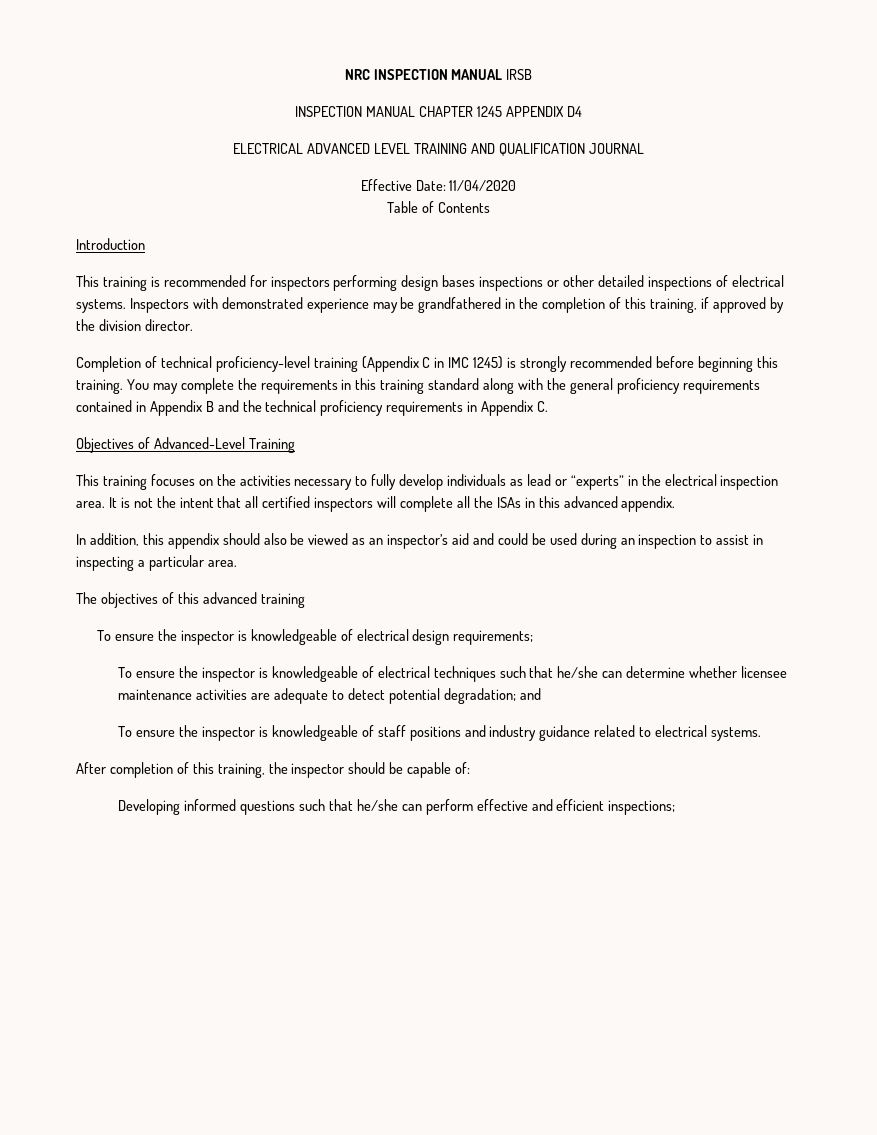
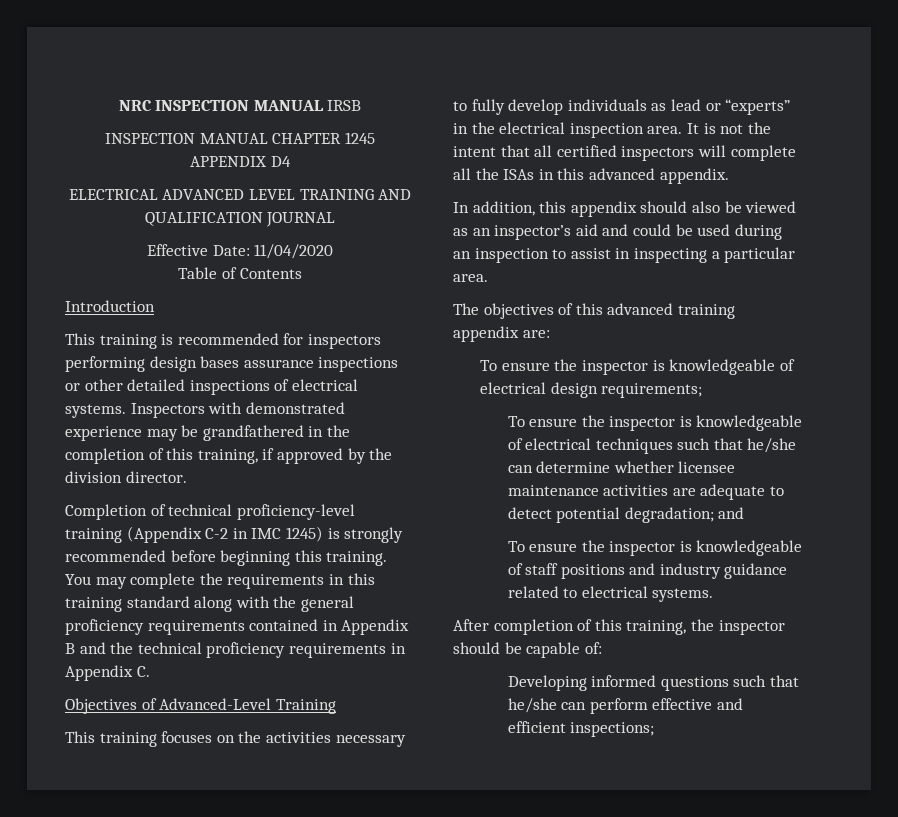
(476, 281) none -> [243,359,314,368] assurance
[422,357,431,368] C -> [205,528,229,539] C-2
(305, 600) none -> [453,326,550,342] appendix are:

